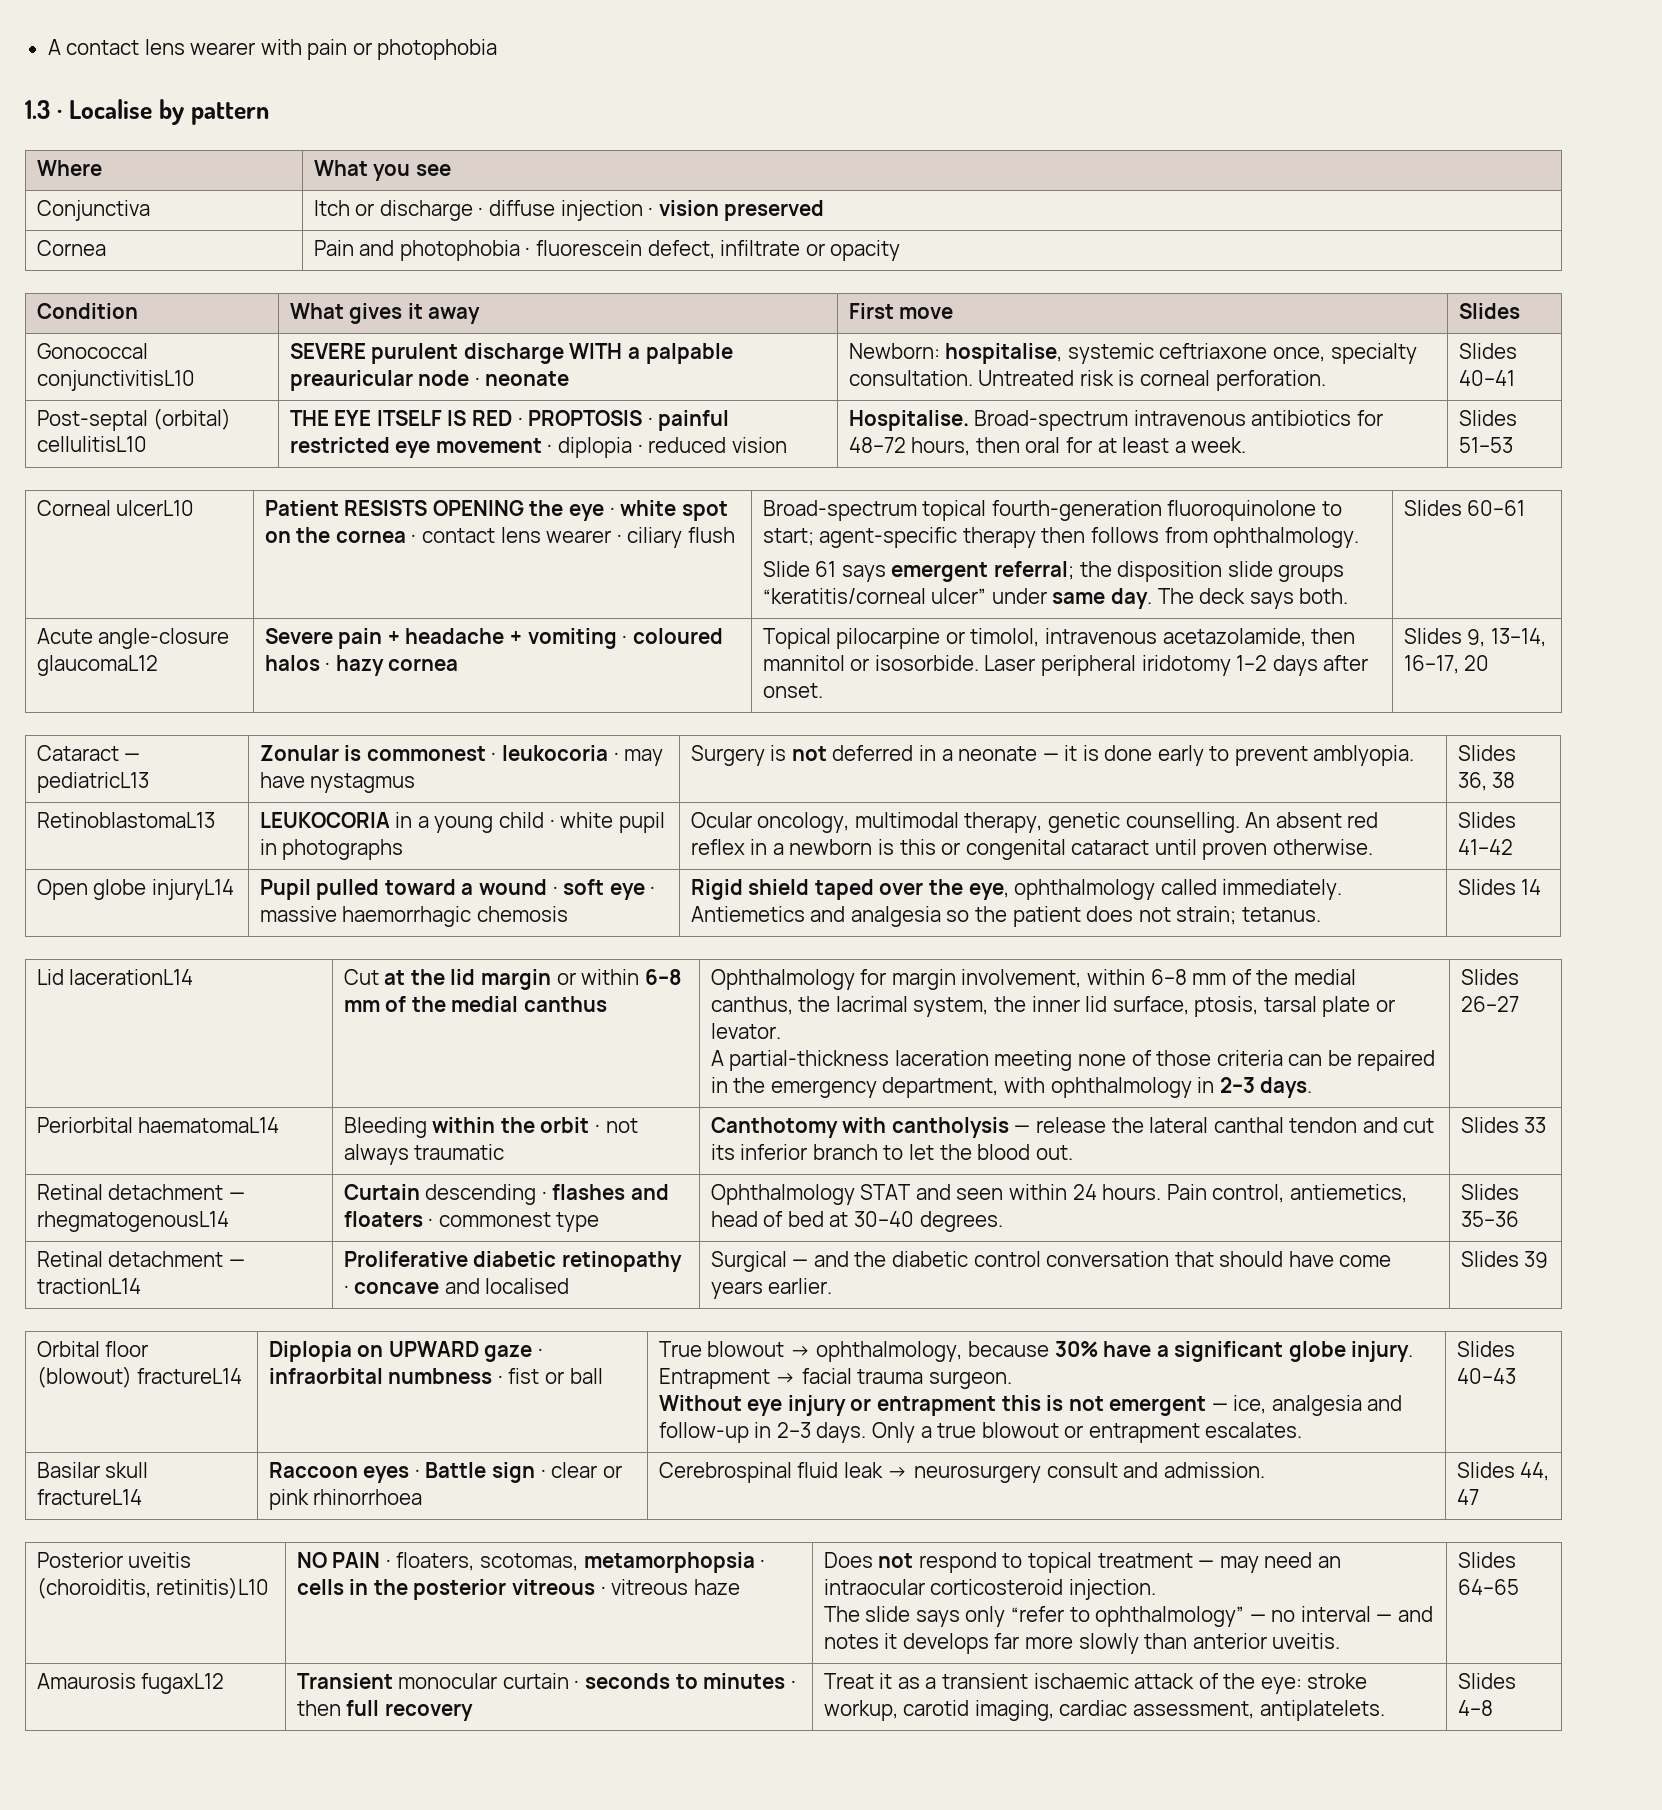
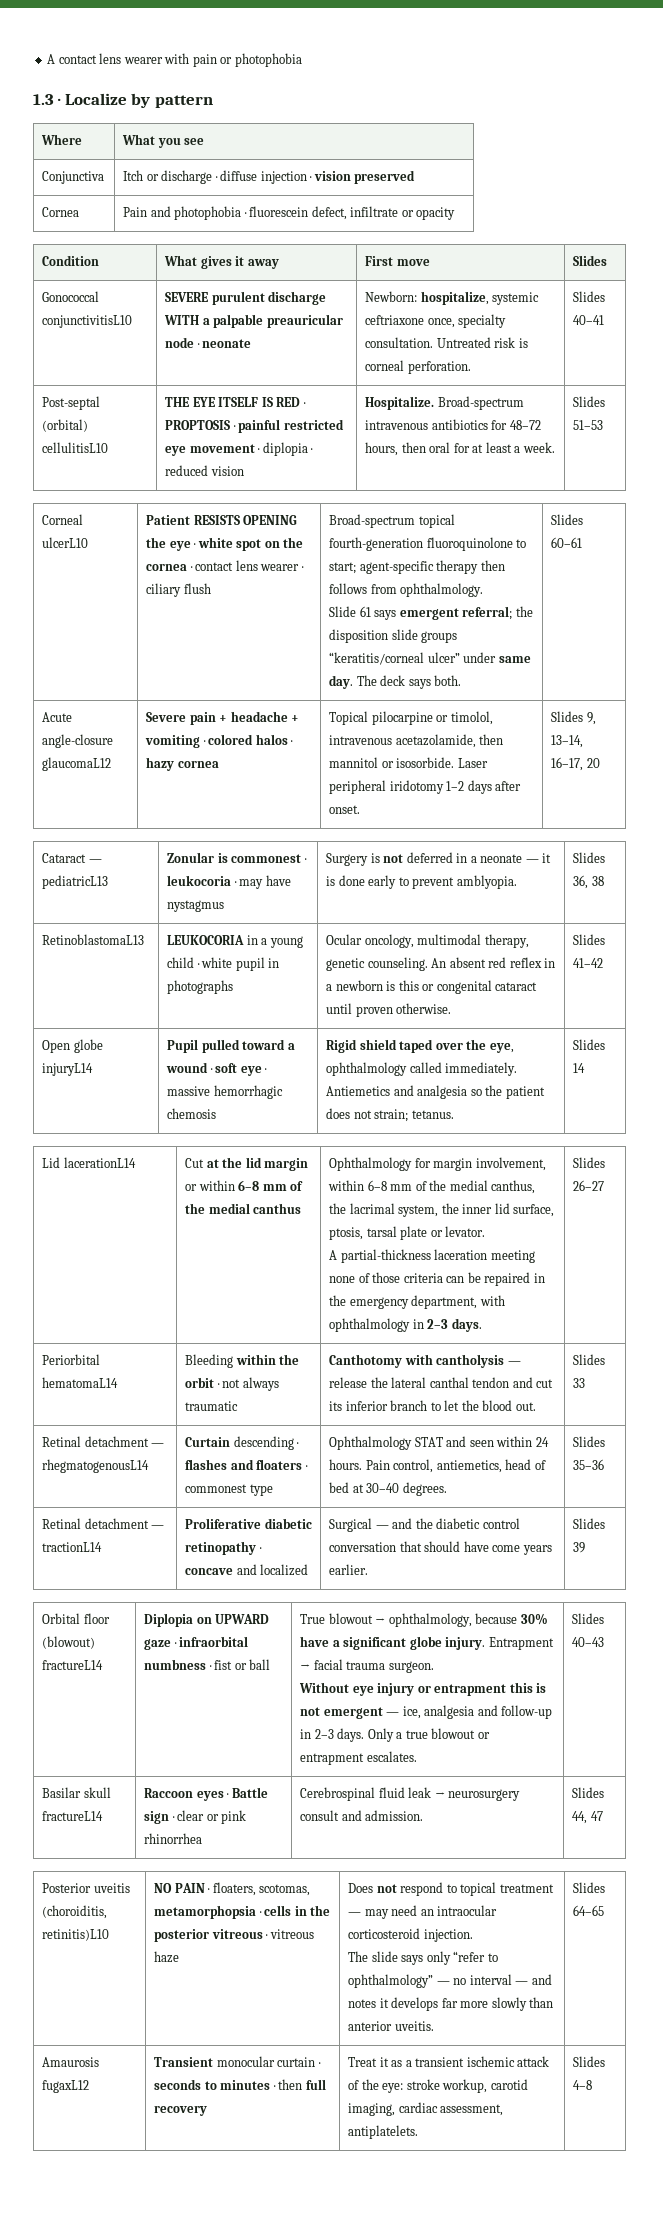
[68,99,152,119] Localise -> [64,93,127,105] Localize
[945,343,1063,364] hospitalise, -> [420,291,489,305] hospitalize,
[848,410,969,431] Hospitalise. -> [365,396,435,410] Hospitalize.
[632,628,723,644] coloured -> [208,734,254,745] colored
[1125,812,1240,833] counselling. -> [367,957,428,971] counseling.
[342,906,472,927] haemorrhagic -> [213,1085,283,1099] hemorrhagic
[138,1117,280,1133] haematomaL14 -> [42,1377,119,1388] hematomaL14
[485,1278,570,1294] localised -> [260,1564,309,1576] localized
[313,1489,423,1505] rhinorrhoea -> [144,1833,203,1844] rhinorrhea
[1033,1673,1129,1689] ischaemic -> [466,2056,515,2067] ischemic

